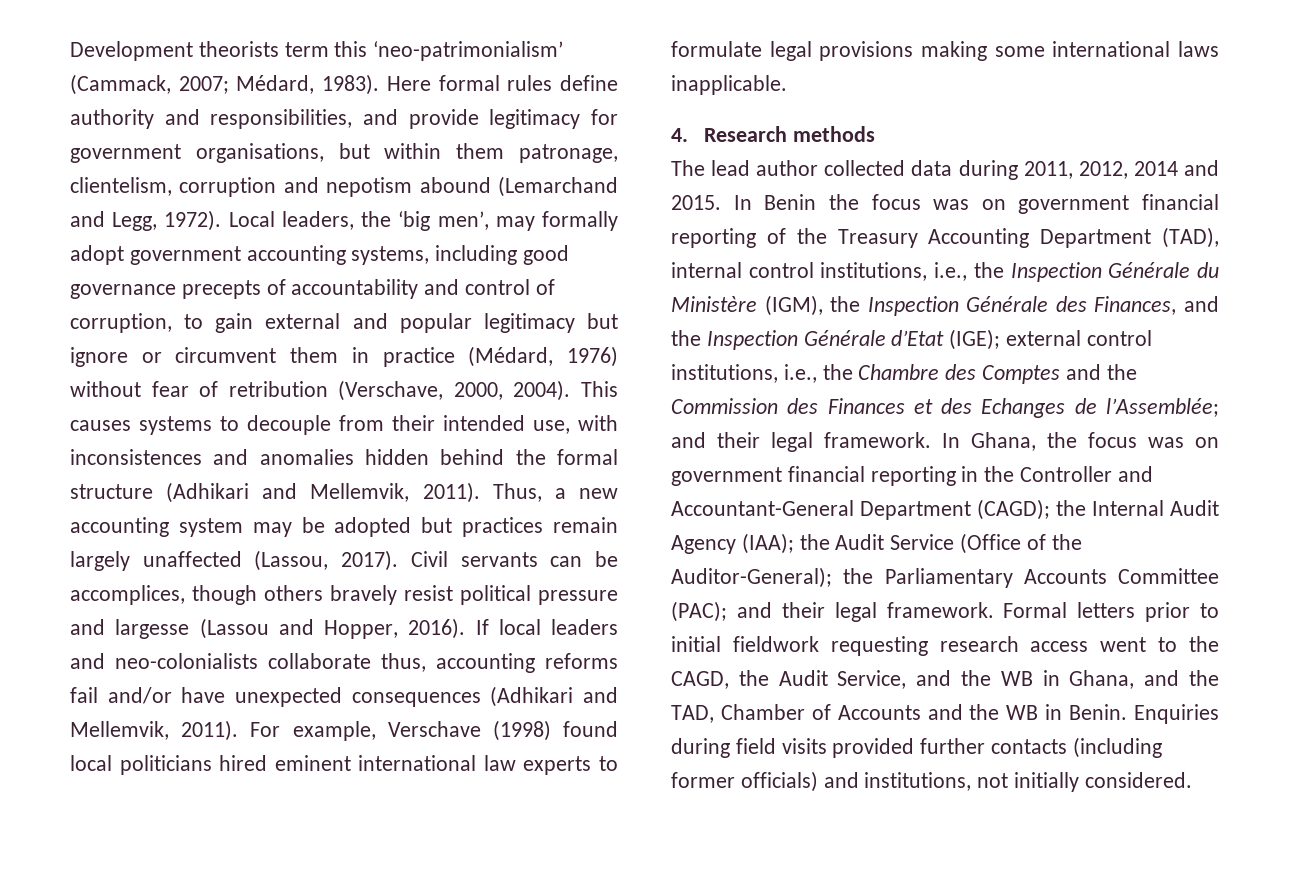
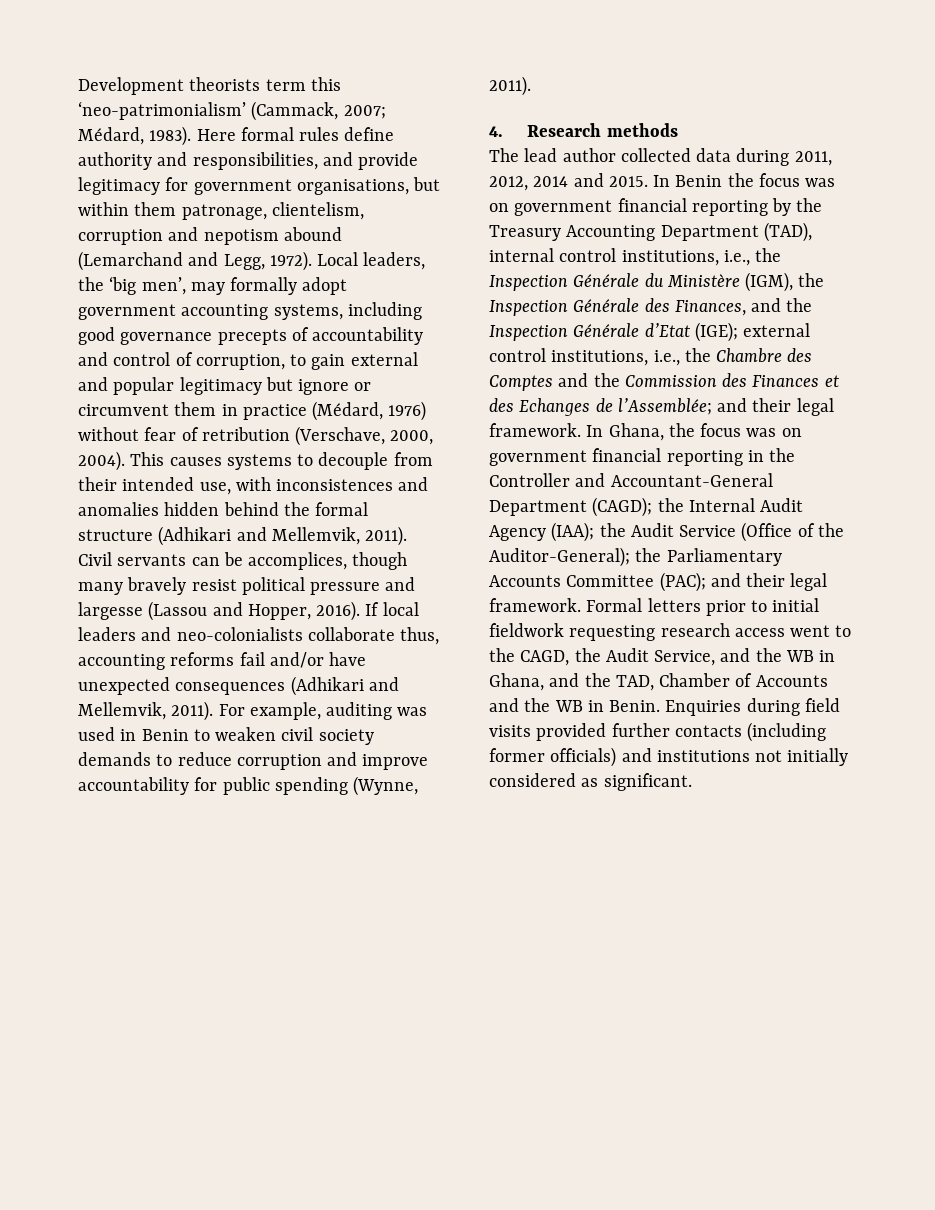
[492,483,619,502] [70,517,618,537] [70,550,399,571] Thus, a new accounting system may be adopted but practices remain largely unaffected (Lassou, 2017). -> (408, 536) none
[264,585,323,601] others -> [78,582,123,595] many
[387,720,618,741] [70,755,618,775] [671,41,1219,61] [671,75,787,95] Verschave (1998) found local politicians hired eminent international law experts to formulate legal provisions making some international laws inapplicable. -> [326,702,428,720] [78,727,374,745] [78,752,429,770] [78,776,419,796] [489,76,531,96] auditing was used in Benin to weaken civil society demands to reduce corruption and improve accountability for public spending (Wynne, 2011).
[766,228,786,244] of -> [772,198,792,216] by
[864,772,972,791] institutions, -> [656,750,750,762] institutions
[1084,772,1192,788] considered. -> [489,773,692,791] considered as significant.

